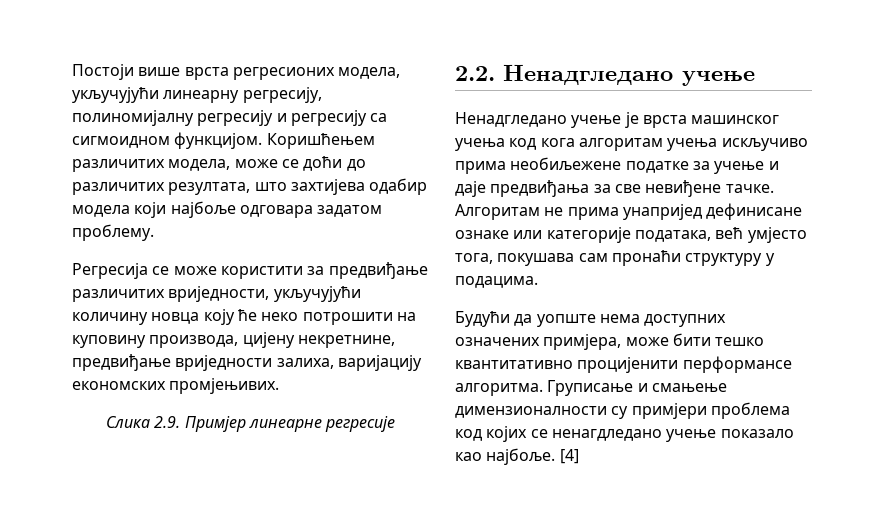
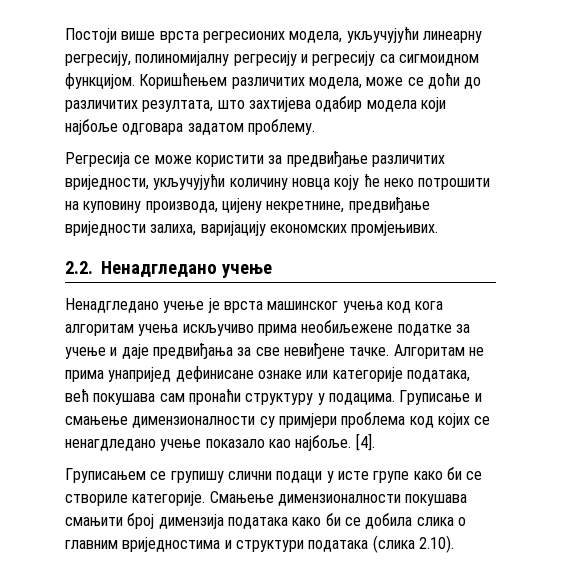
[105,416,396,432] // Слика 2.9. Примјер линеарне регресије -> (439, 228) none
[747,227,807,243] [455,253,493,264] умјесто тога, -> (89, 395) none
[455,311,727,327] [455,333,765,350] [455,356,792,373] [455,383,543,396] // Будући да уопште нема доступних означених примјера, може бити тешко квантитативно процијенити перформансе алгоритма. -> (395, 399) none
[559,449,579,464] [4] -> [355,433,375,451] [65,467,483,483] [65,491,468,506] [65,513,466,529] [65,535,454,553] [4]. // Груписањем се групишу слични подаци у исте групе како би се створиле категорије. Смањење димензионалности покушава смањити број димензија података како би се добила слика о главним вриједностима и структури података (слика 2.10).

